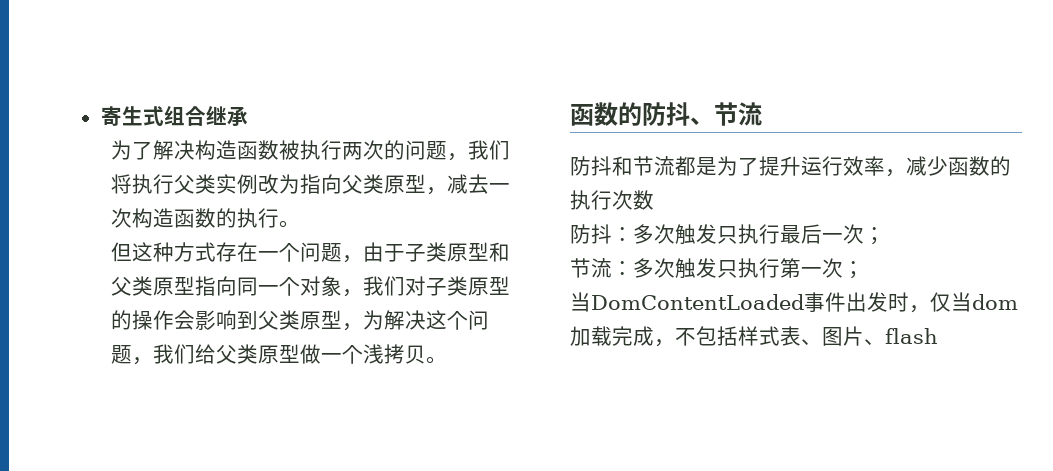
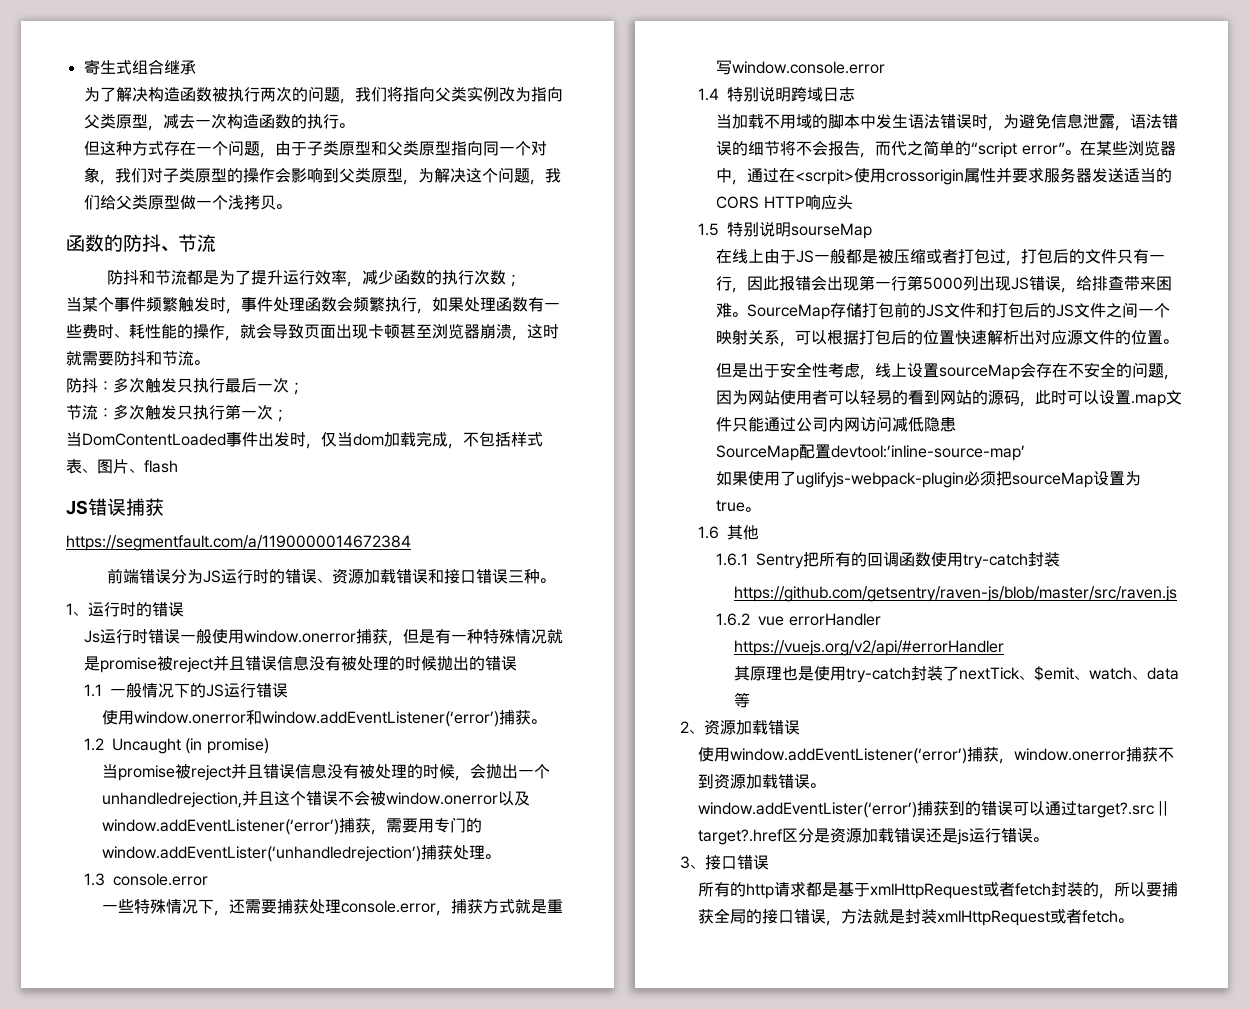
[132,174,175,194] 执行 -> [403,87,436,102] 指向
(654, 200) none -> [506,274,522,287] [66,296,560,314] [66,323,559,341] [66,351,209,366] ； // 当某个事件频繁触发时，事件处理函数会频繁执行，如果处理函数有一些费时、耗性能的操作，就会导致页面出现卡顿甚至浏览器崩溃，这时就需要防抖和节流。
(938, 336) none -> [66,498,164,516] [66,535,411,551] [107,568,556,584] [66,602,184,617] [84,628,564,646] [84,655,518,673] [84,682,289,698] [102,709,547,727] [84,738,269,754] [102,763,551,781] [102,790,531,808] [102,817,483,835] [102,844,501,862] [84,873,209,886] [102,898,564,916] [716,60,886,75] [698,86,856,102] [716,113,1179,131] [716,140,1176,158] [716,167,1173,185] [716,194,853,210] [698,221,873,239] [716,248,1166,266] [716,275,1173,293] [716,302,1171,320] [716,329,1179,347] [716,362,1180,380] [716,390,1183,407] [716,416,957,432] [716,444,1026,461] [716,471,1142,488] [716,500,761,512] [698,525,760,540] [716,552,1061,569] [734,586,1178,602] [716,613,881,626] [734,640,1005,656] [734,666,1180,683] [734,692,751,708] [680,720,800,735] [698,746,1175,764] [698,774,826,789] [698,800,1169,818] [698,828,1049,845] [680,855,769,870] [698,881,1179,899] [698,908,1134,926] // JS错误捕获 // https://segmentfault.com/a/1190000014672384 // 前端错误分为JS运行时的错误、资源加载错误和接口错误三种。 // 1、运行时的错误 // Js运行时错误一般使用window.onerror捕获，但是有一种特殊情况就是promise被reject并且错误信息没有被处理的时候抛出的错误 // 1.1一般情况下的JS运行错误 // 使用window.onerror和window.addEventListener(‘error’)捕获。 // 1.2 Uncaught (in promise) // 当promise被reject并且错误信息没有被处理的时候，会抛出一个unhandledrejection,并且这个错误不会被window.onerror以及window.addEventListener(‘error’)捕获，需要用专门的window.addEventLister(‘unhandledrejection’)捕获处理。 // 1.3 console.error // 一些特殊情况下，还需要捕获处理console.error，捕获方式就是重写window.console.error // 1.4特别说明跨域日志 // 当加载不用域的脚本中发生语法错误时，为避免信息泄露，语法错误的细节将不会报告，而代之简单的“script error”。在某些浏览器中，通过在<scrpit>使用crossorigin属性并要求服务器发送适当的CORS HTTP响应头 // 1.5特别说明sourseMap // 在线上由于JS一般都是被压缩或者打包过，打包后的文件只有一行，因此报错会出现第一行第5000列出现JS错误，给排查带来困难。SourceMap存储打包前的JS文件和打包后的JS文件之间一个映射关系，可以根据打包后的位置快速解析出对应源文件的位置。 // 但是出于安全性考虑，线上设置sourceMap会存在不安全的问题，因为网站使用者可以轻易的看到网站的源码，此时可以设置.map文件只能通过公司内网访问减低隐患 // SourceMap配置devtool:’inline-source-map’ // 如果使用了uglifyjs-webpack-plugin必须把sourceMap设置为true。 // 1.6其他 // 1.6.1 Sentry把所有的回调函数使用try-catch封装 // https://github.com/getsentry/raven-js/blob/master/src/raven.js // 1.6.2 vue errorHandler // https://vuejs.org/v2/api/#errorHandler // 其原理也是使用try-catch封装了nextTick、$emit、watch、data等 // 2、资源加载错误 // 使用window.addEventListener(‘error’)捕获，window.onerror捕获不到资源加载错误。 // window.addEventLister(‘error’)捕获到的错误可以通过target?.src || target?.href区分是资源加载错误还是js运行错误。 // 3、接口错误 // 所有的http请求都是基于xmlHttpRequest或者fetch封装的，所以要捕获全局的接口错误，方法就是封装xmlHttpRequest或者fetch。

